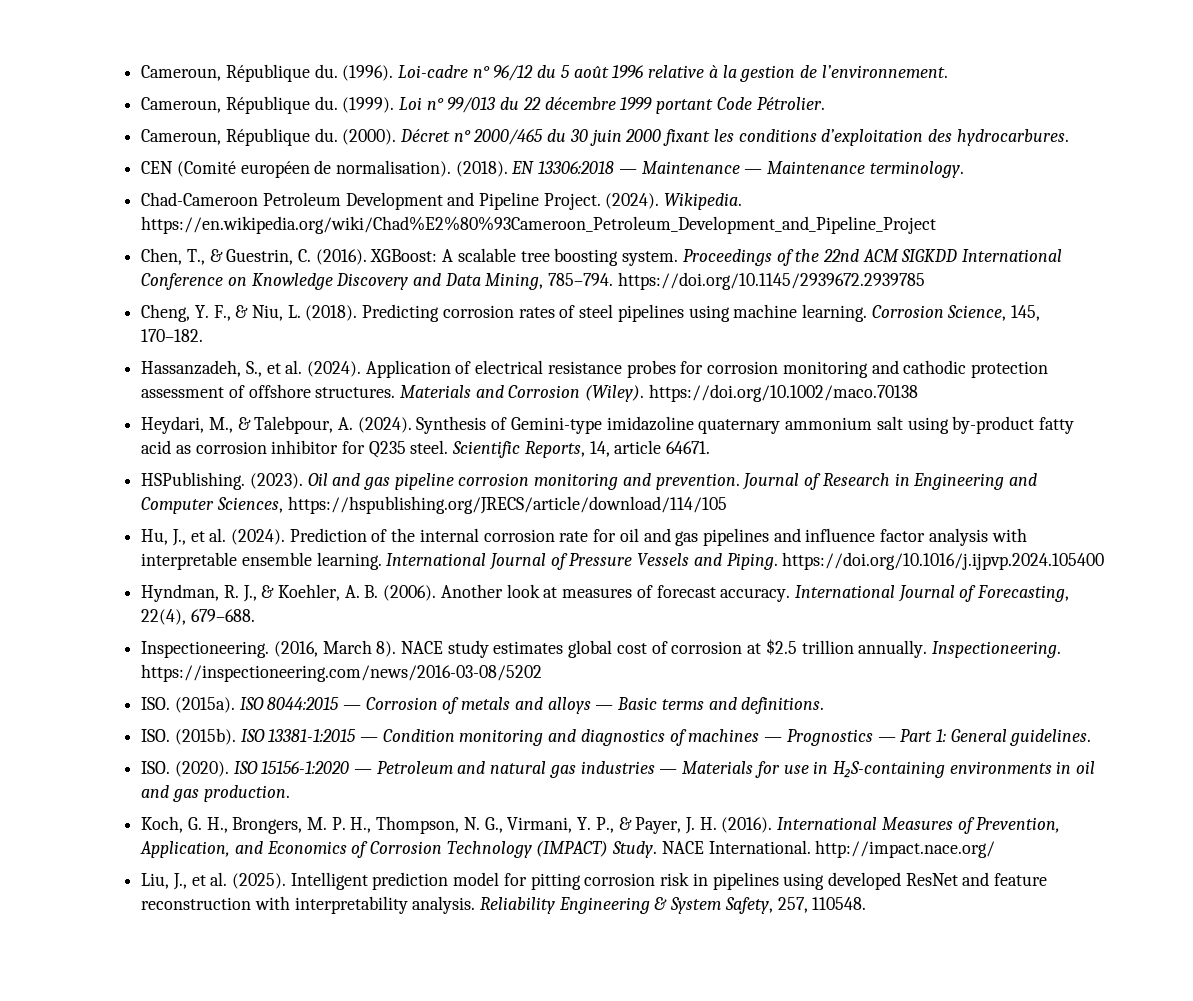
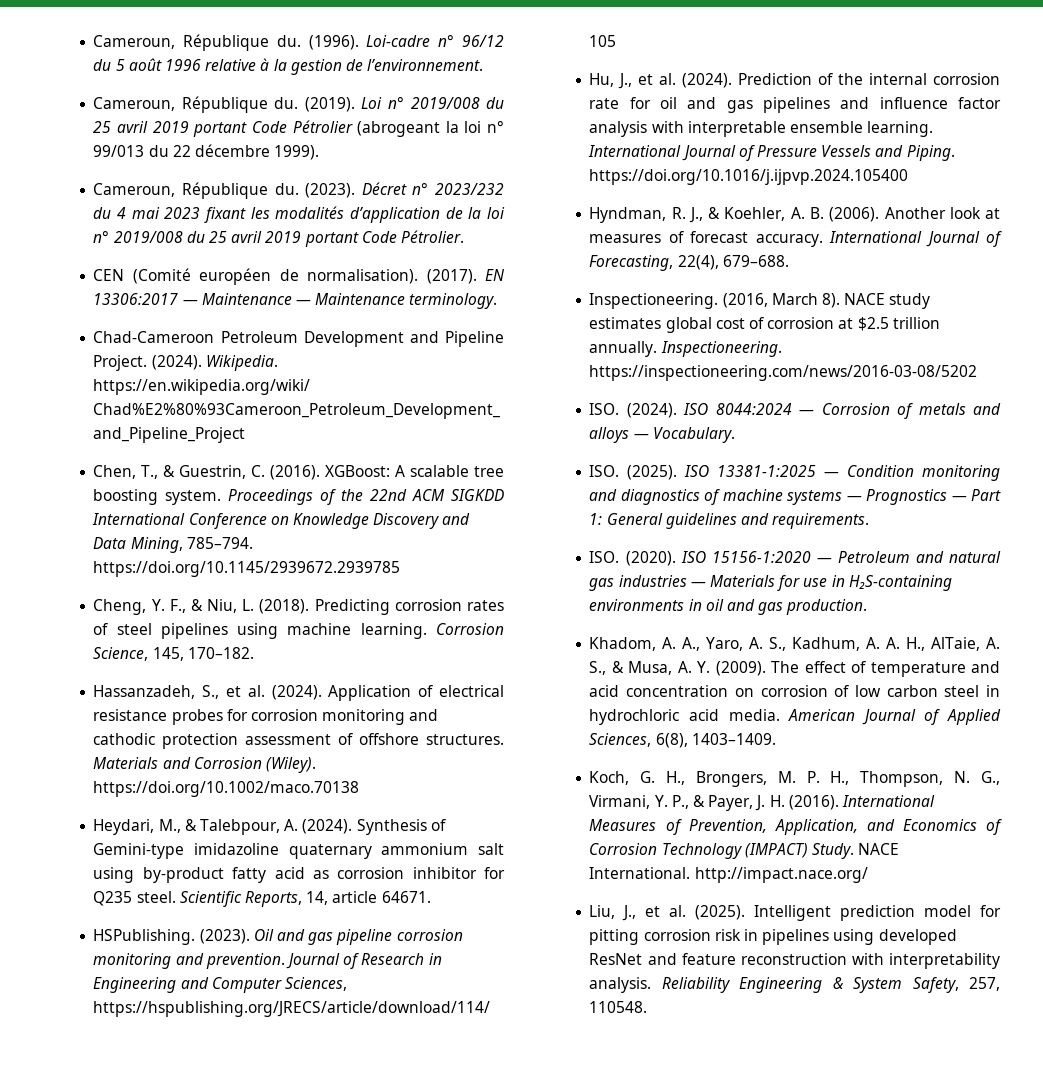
[342,97,395,113] (1999). -> [304,97,355,112] (2019).
[447,97,825,114] [141,128,397,146] 99/013 du 22 décembre 1999 portant Code Pétrolier. // Cameroun, République du. (2000). -> [410,97,504,109] [93,120,504,137] [93,144,320,160] [93,182,356,199] 2019/008 du 25 avril 2019 portant Code Pétrolier (abrogeant la loi n° 99/013 du 22 décembre 1999). // Cameroun, République du. (2023).
[473,129,1069,146] 2000/465 du 30 juin 2000 fixant les conditions d’exploitation des hydrocarbures. -> [435,183,505,195] [93,206,505,223] [93,230,464,247] 2023/232 du 4 mai 2023 fixant les modalités d’application de la loi n° 2019/008 du 25 avril 2019 portant Code Pétrolier.
[455,161,615,177] (2018). EN 13306:2018 -> [426,269,505,284] [93,293,179,305] (2017). EN 13306:2017
[174,697,340,713] (2015a). ISO 8044:2015 -> [626,403,792,418] (2024). ISO 8044:2024
[617,697,825,714] [141,728,357,745] Basic terms and definitions. // ISO. (2015b). ISO 13381-1:2015 -> [652,427,735,443] [589,465,817,480] Vocabulary. // ISO. (2025). ISO 13381-1:2025
[688,729,760,742] machines -> [722,489,843,505] machine systems
[1010,729,1092,746] guidelines. -> [665,513,870,529] guidelines and requirements.
(290, 793) none -> [589,637,1000,651] [589,661,1001,677] [589,685,1000,697] [589,709,1001,725] [589,733,776,748] // Khadom, A. A., Yaro, A. S., Kadhum, A. A. H., AlTaie, A. S., & Musa, A. Y. (2009). The effect of temperature and acid concentration on corrosion of low carbon steel in hydrochloric acid media. American Journal of Applied Sciences, 6(8), 1403–1409.

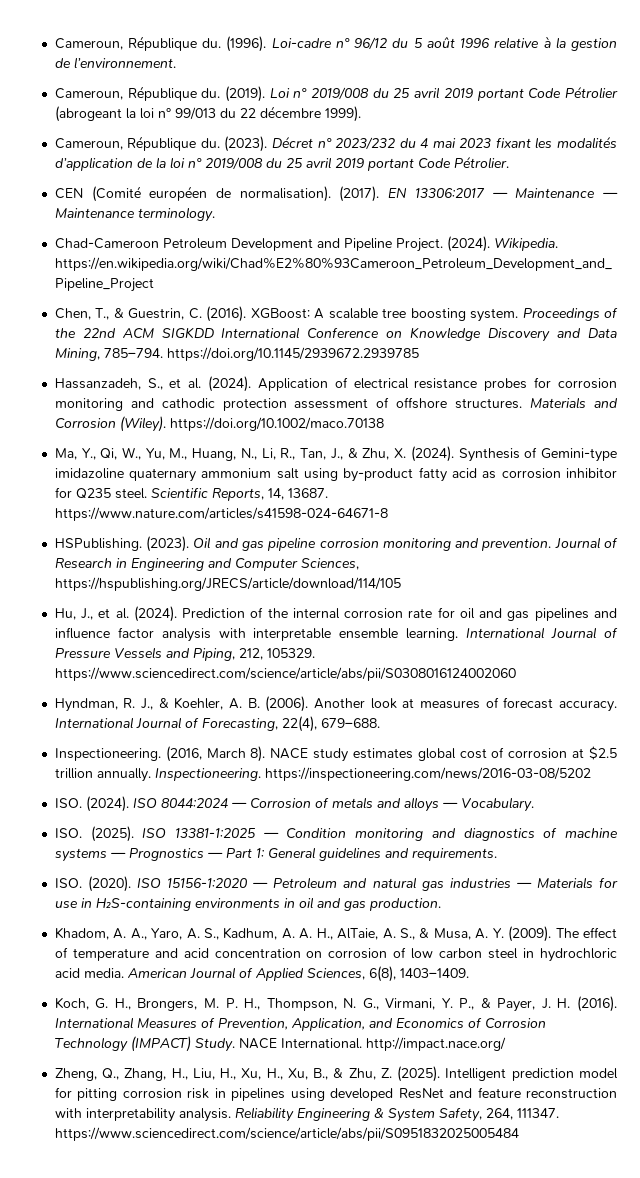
[93,599,504,615] [93,623,504,639] [93,647,254,661] // Cheng, Y. F., & Niu, L. (2018). Predicting corrosion rates of steel pipelines using machine learning. Corrosion Science, 145, 170–182. -> (419, 354) none
[93,819,299,835] Heydari, M., & Talebpour, A. -> [54,447,407,461] Ma, Y., Qi, W., Yu, M., Huang, N., Li, R., Tan, J., & Zhu, X.
[332,891,431,903] article 64671. -> [287,488,328,498] [54,507,388,521] 13687. https://www.nature.com/articles/s41598-024-64671-8
[906,145,955,161] [589,169,909,185] Piping. https://doi.org/10.1016/j.ijpvp.2024.105400 -> [192,648,315,661] [54,667,516,681] Piping, 212, 105329. https://www.sciencedirect.com/science/article/abs/pii/S0308016124002060
[589,905,687,921] Liu, J., et al. -> [54,1068,392,1081] Zheng, Q., Zhang, H., Liu, H., Xu, H., Xu, B., & Zhu, Z.
[969,977,1000,991] [589,1001,648,1013] 257, 110548. -> [485,1108,559,1120] [54,1127,519,1141] 264, 111347. https://www.sciencedirect.com/science/article/abs/pii/S0951832025005484

